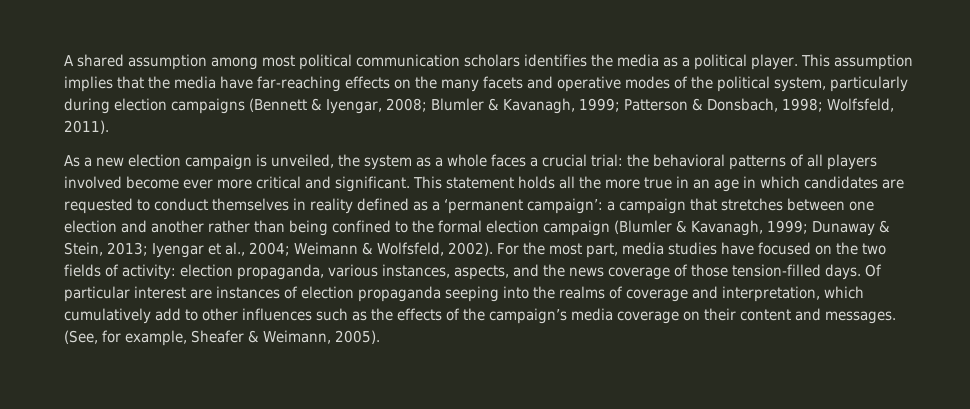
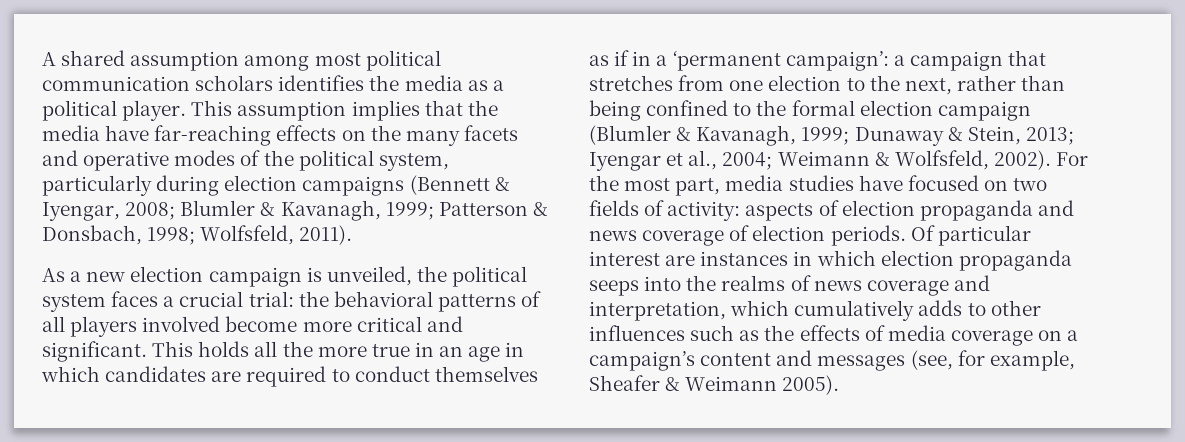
[364,154,487,170] system as a whole -> [452,266,528,287] [42,294,106,312] political system
[183,179,213,189] ever -> (298, 324) none
[446,177,514,189] statement -> (194, 349) none
[64,198,133,214] requested -> [246,366,327,387] required
[293,198,428,214] in reality defined as -> [589,50,652,66] as if in
[787,198,845,211] between -> [678,75,725,91] from
[121,220,204,233] and another -> [846,75,952,95] to the next,
[836,242,858,255] the -> (1008, 185) none
[179,264,861,280] election propaganda, various instances, aspects, and the news coverage of those tension-filled days. -> [745,200,1074,221] [589,225,906,246] aspects of election propaganda and news coverage of election periods.
[284,286,499,302] of election propaganda seeping -> [793,250,1072,271] [589,280,639,296] in which election propaganda seeps
(623, 292) none -> [813,280,862,291] news
[155,308,181,321] add -> [918,300,963,316] adds
[463,308,567,324] the campaign’s -> (885, 333) none
[704,308,896,324] [64,330,98,344] their content and messages. (See, -> [1067,330,1079,341] [589,350,953,371] a campaign’s content and messages (see,
[263,330,331,344] Weimann, -> [685,376,778,391] Weimann

